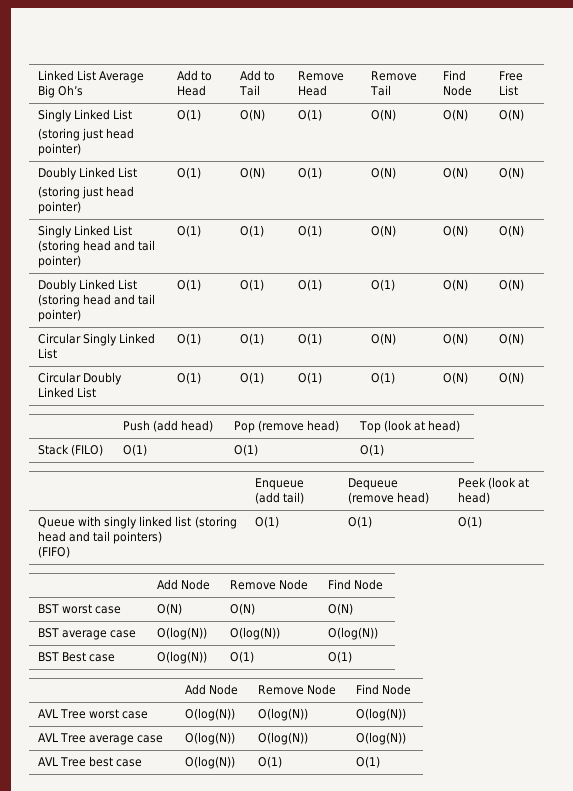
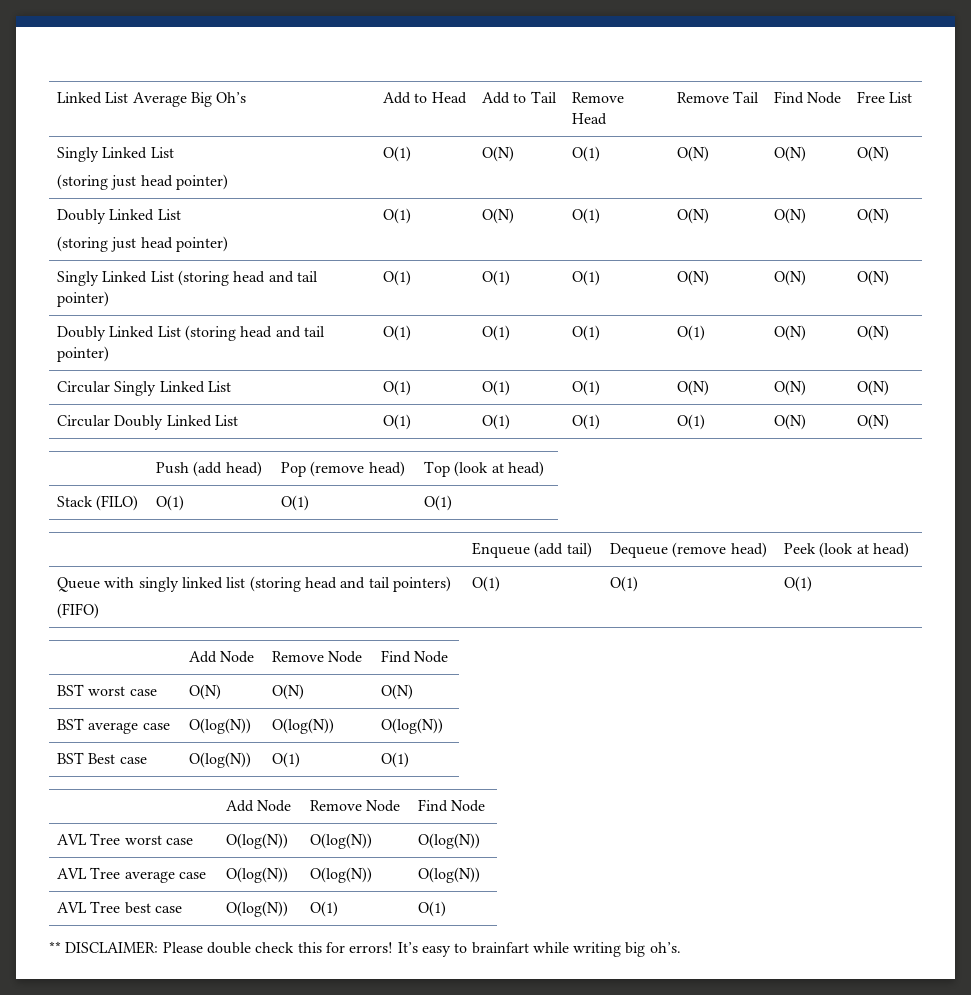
(381, 762) none -> [49,941,681,957] // ** DISCLAIMER: Please double check this for errors! It’s easy to brainfart while writing big oh’s.

